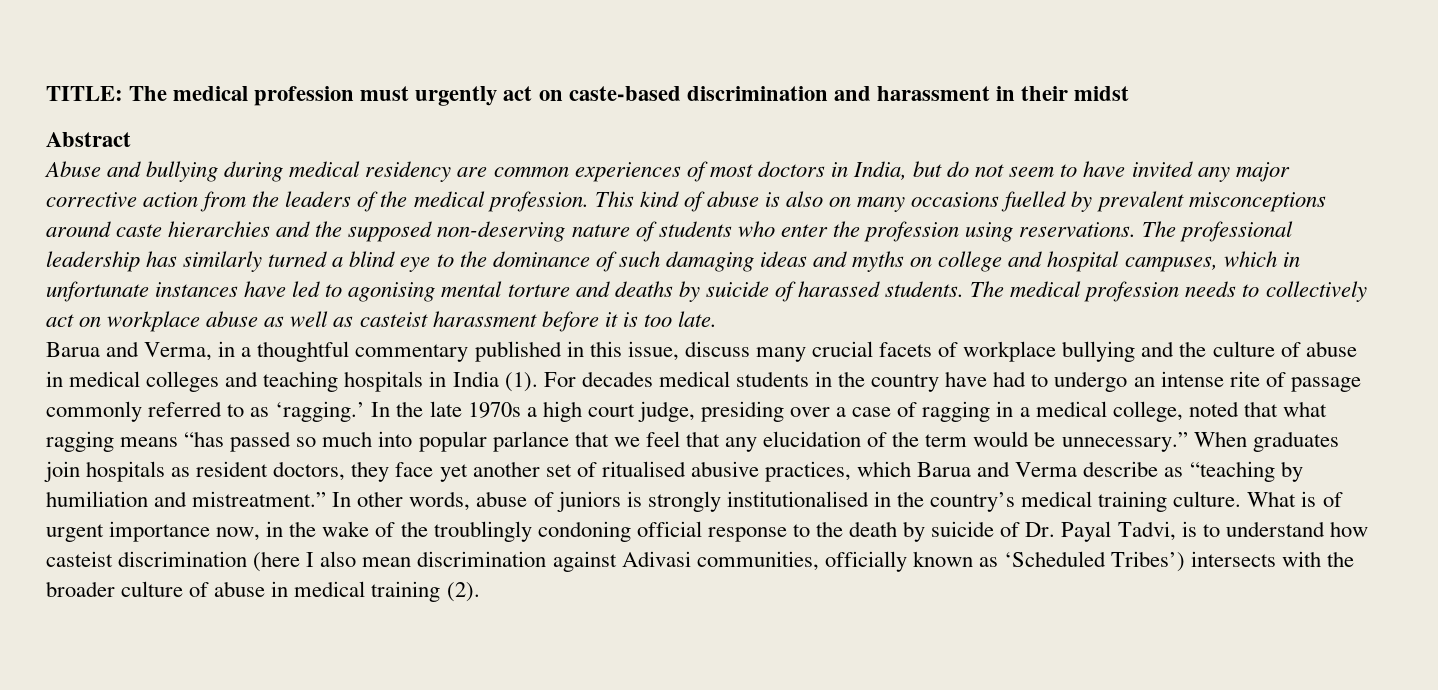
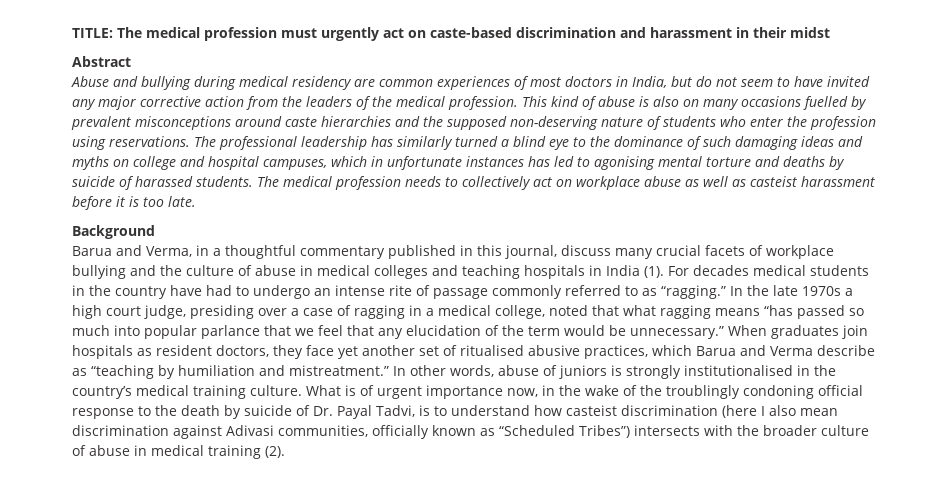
[244,281,287,297] have -> [528,156,550,167] has
(717, 319) none -> [72,225,155,239] // Background
[627,341,679,361] issue, -> [505,245,557,259] journal,
[275,401,366,422] ‘ragging.’ -> [661,285,726,299] “ragging.”
[1003,551,1186,572] ‘Scheduled Tribes’) -> [499,425,630,438] “Scheduled Tribes”)

